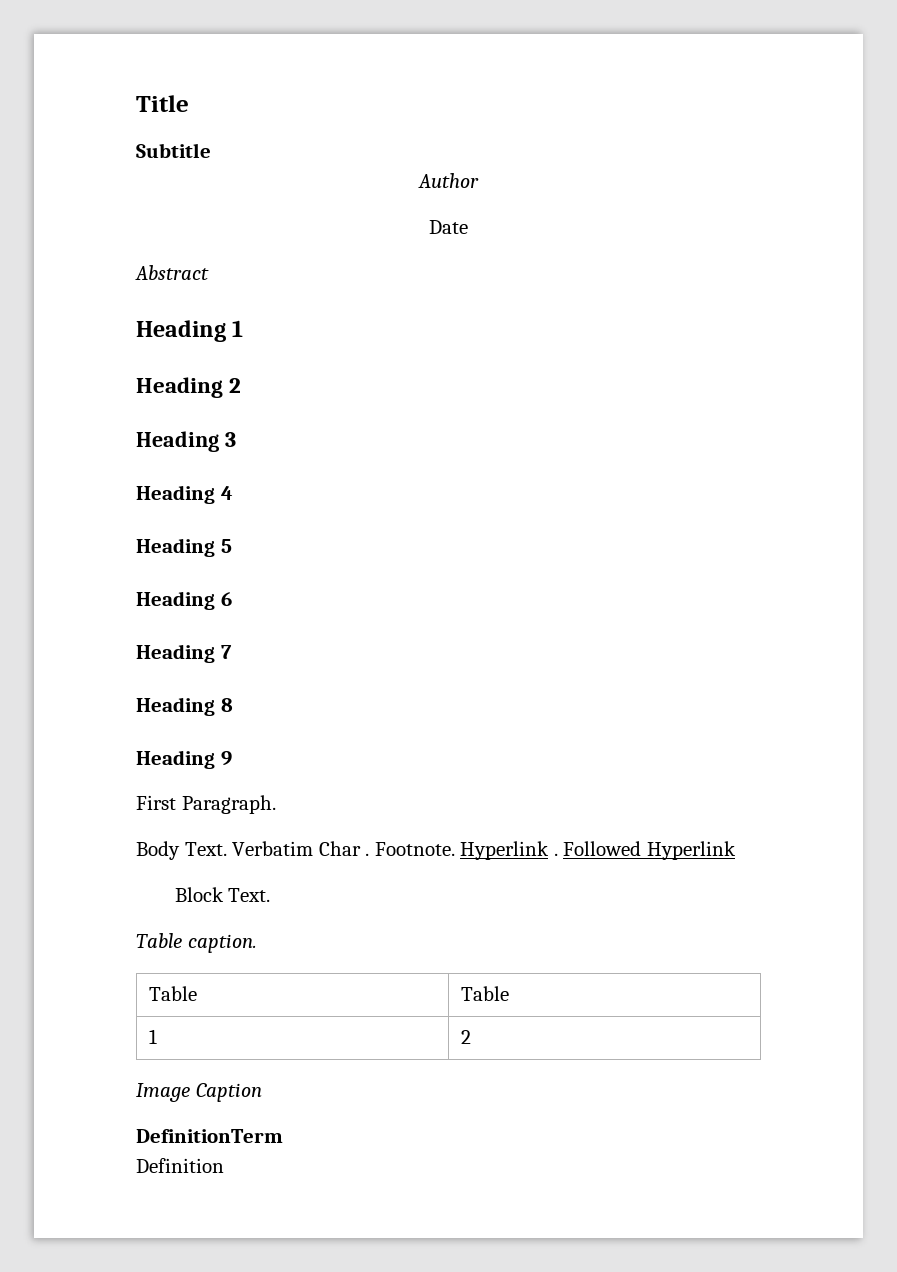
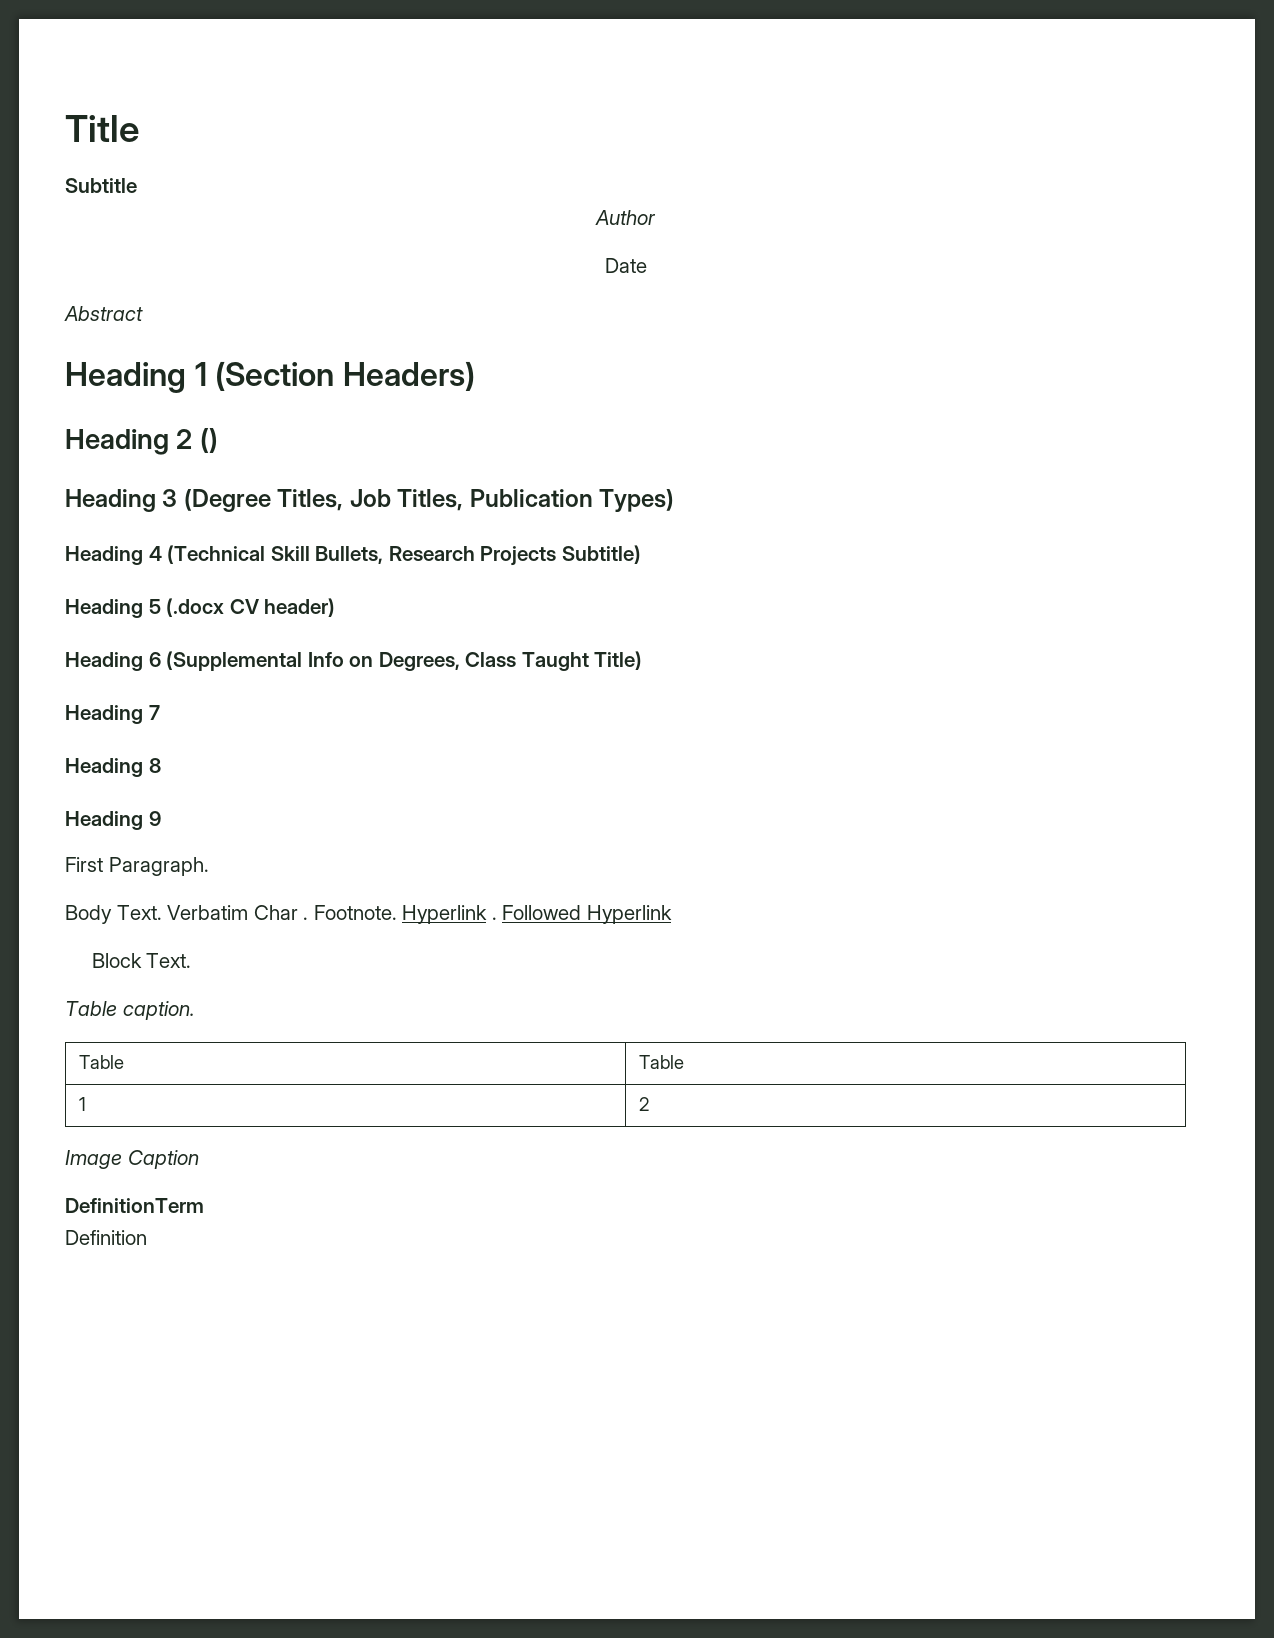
(244, 328) none -> [215,361,475,391] (Section Headers)
(242, 385) none -> [199,428,218,453] ()
[136,485,233,504] // Heading 4 -> [183,489,675,512] [65,545,641,566] (Degree Titles, Job Titles, Publication Types) // Heading 4 (Technical Skill Bullets, Research Projects Subtitle)
(232, 546) none -> [166,598,336,617] (.docx CV header)
(232, 599) none -> [166,651,643,671] (Supplemental Info on Degrees, Class Taught Title)

